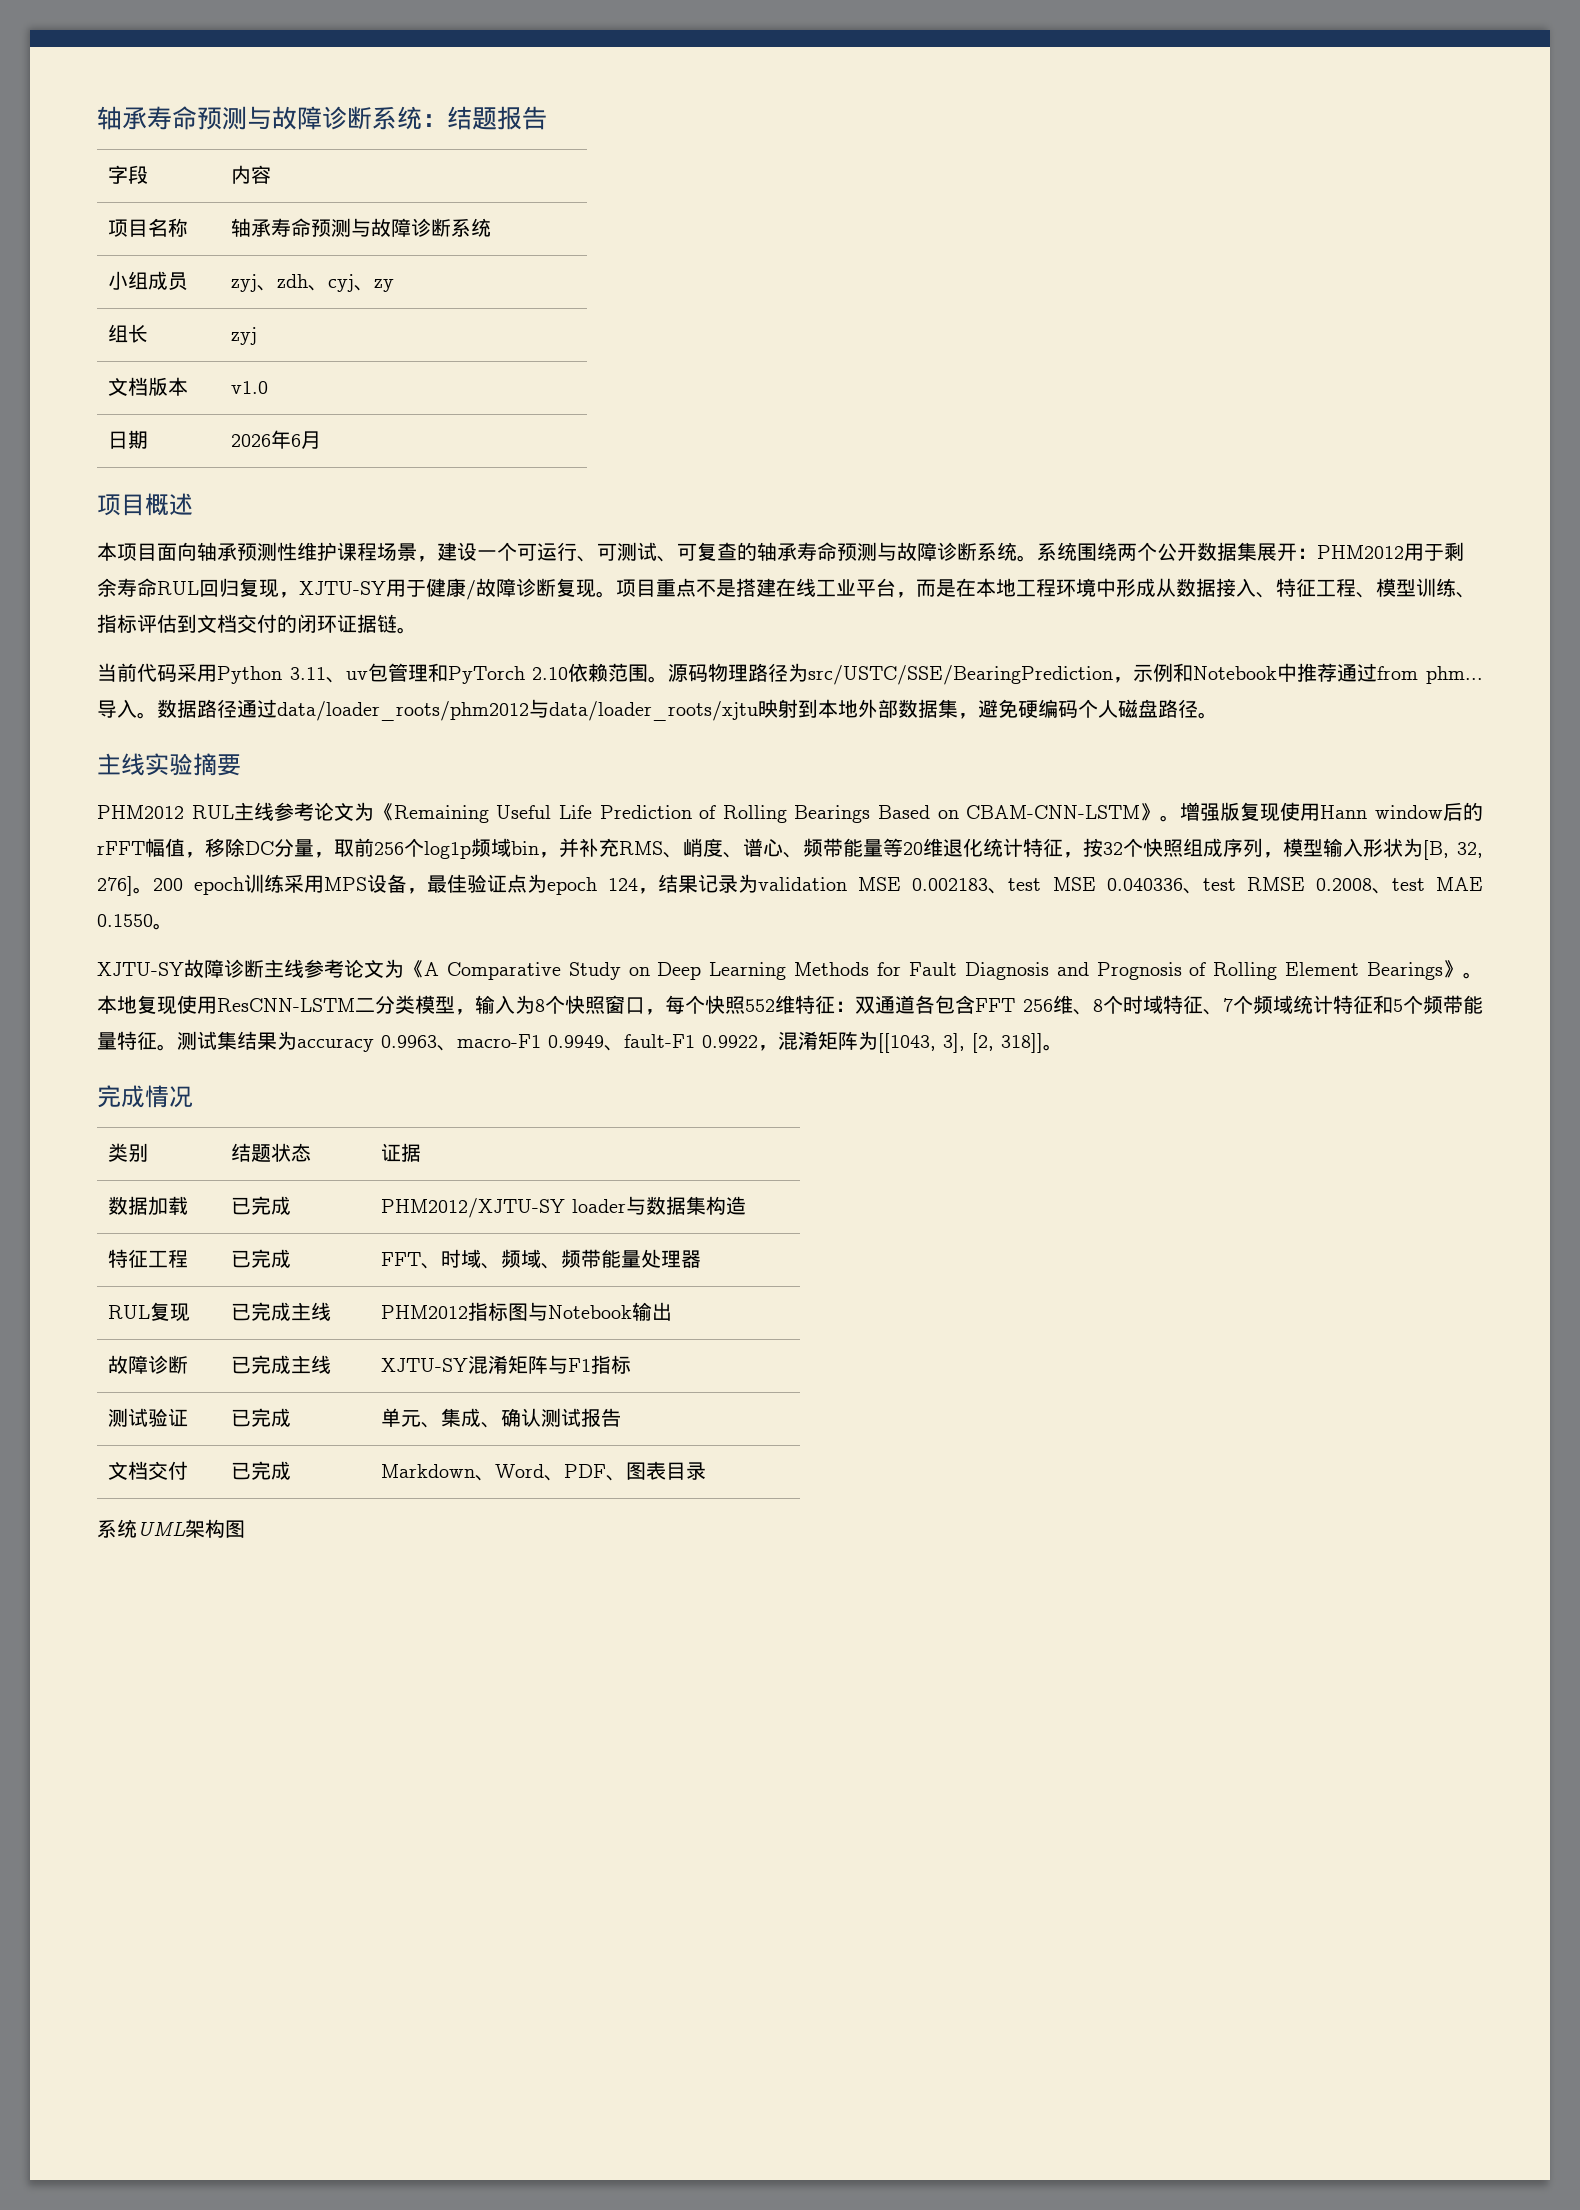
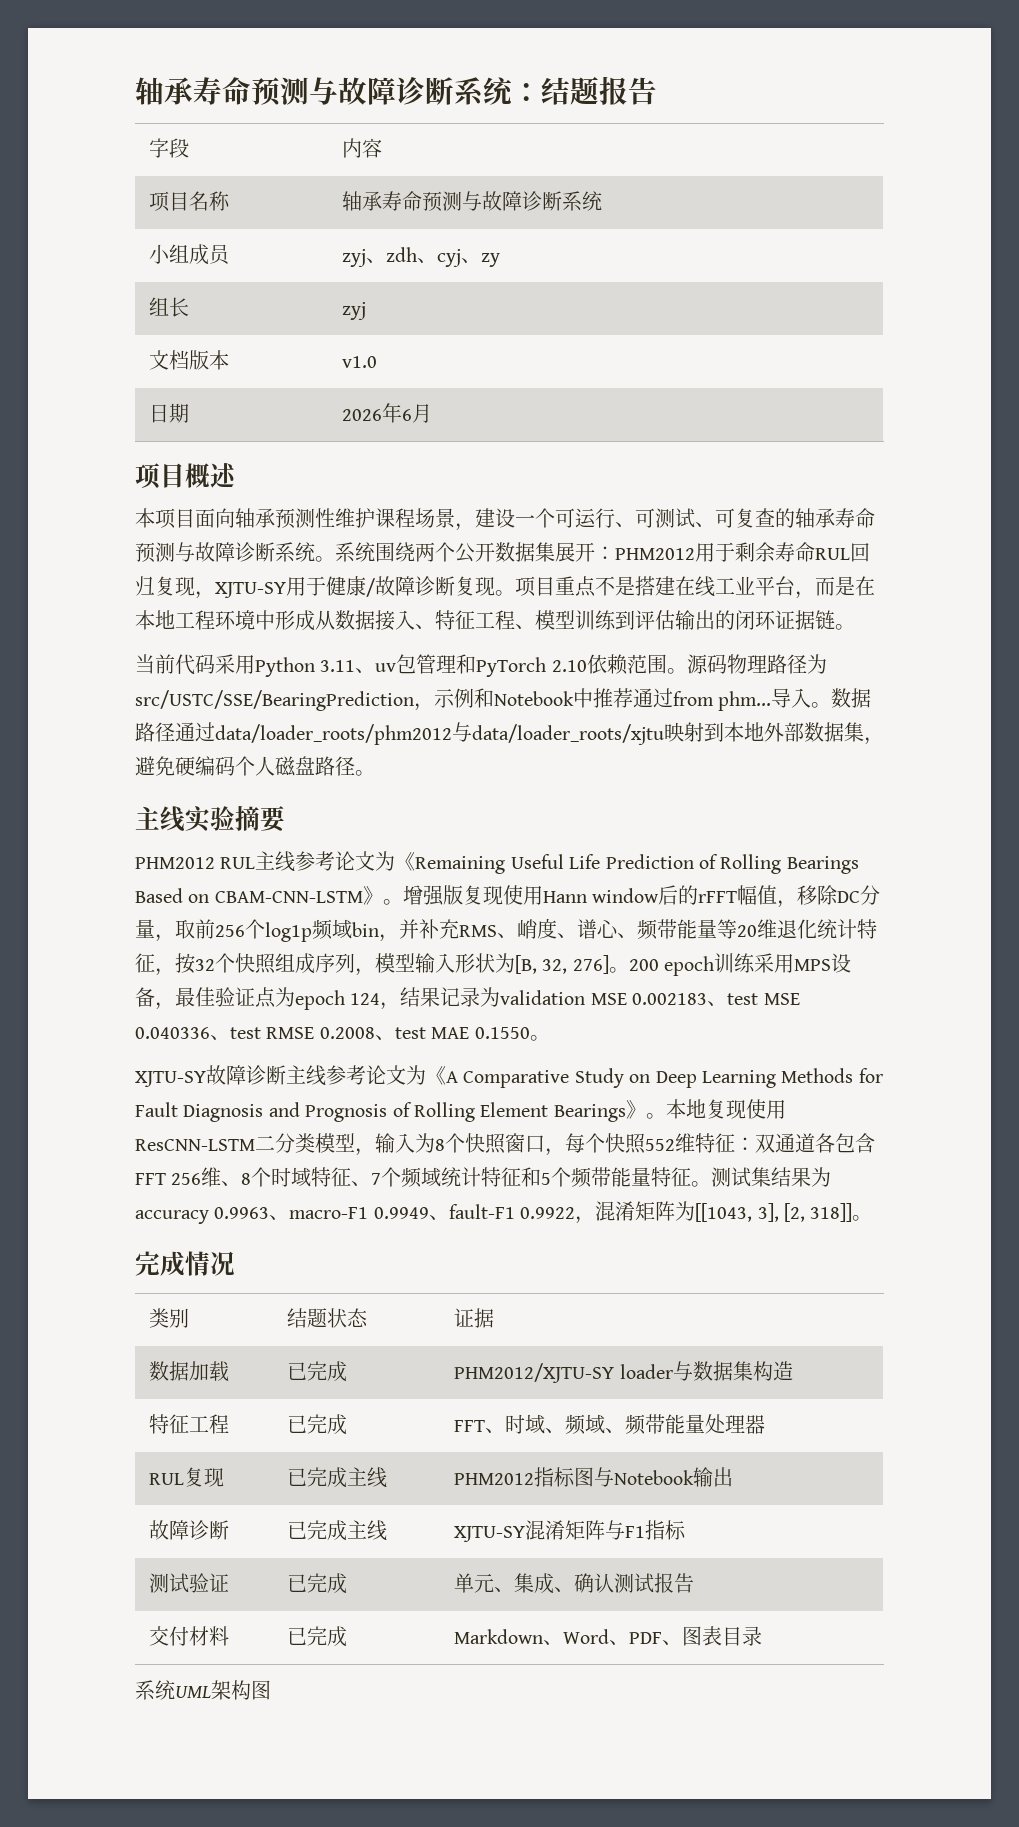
[1456,592,1476,598] [97,614,277,633] 、指标评估到文档交付 -> [615,610,715,630] 到评估输出
[107,1461,188,1480] 文档交付 -> [149,1626,230,1646] 交付材料

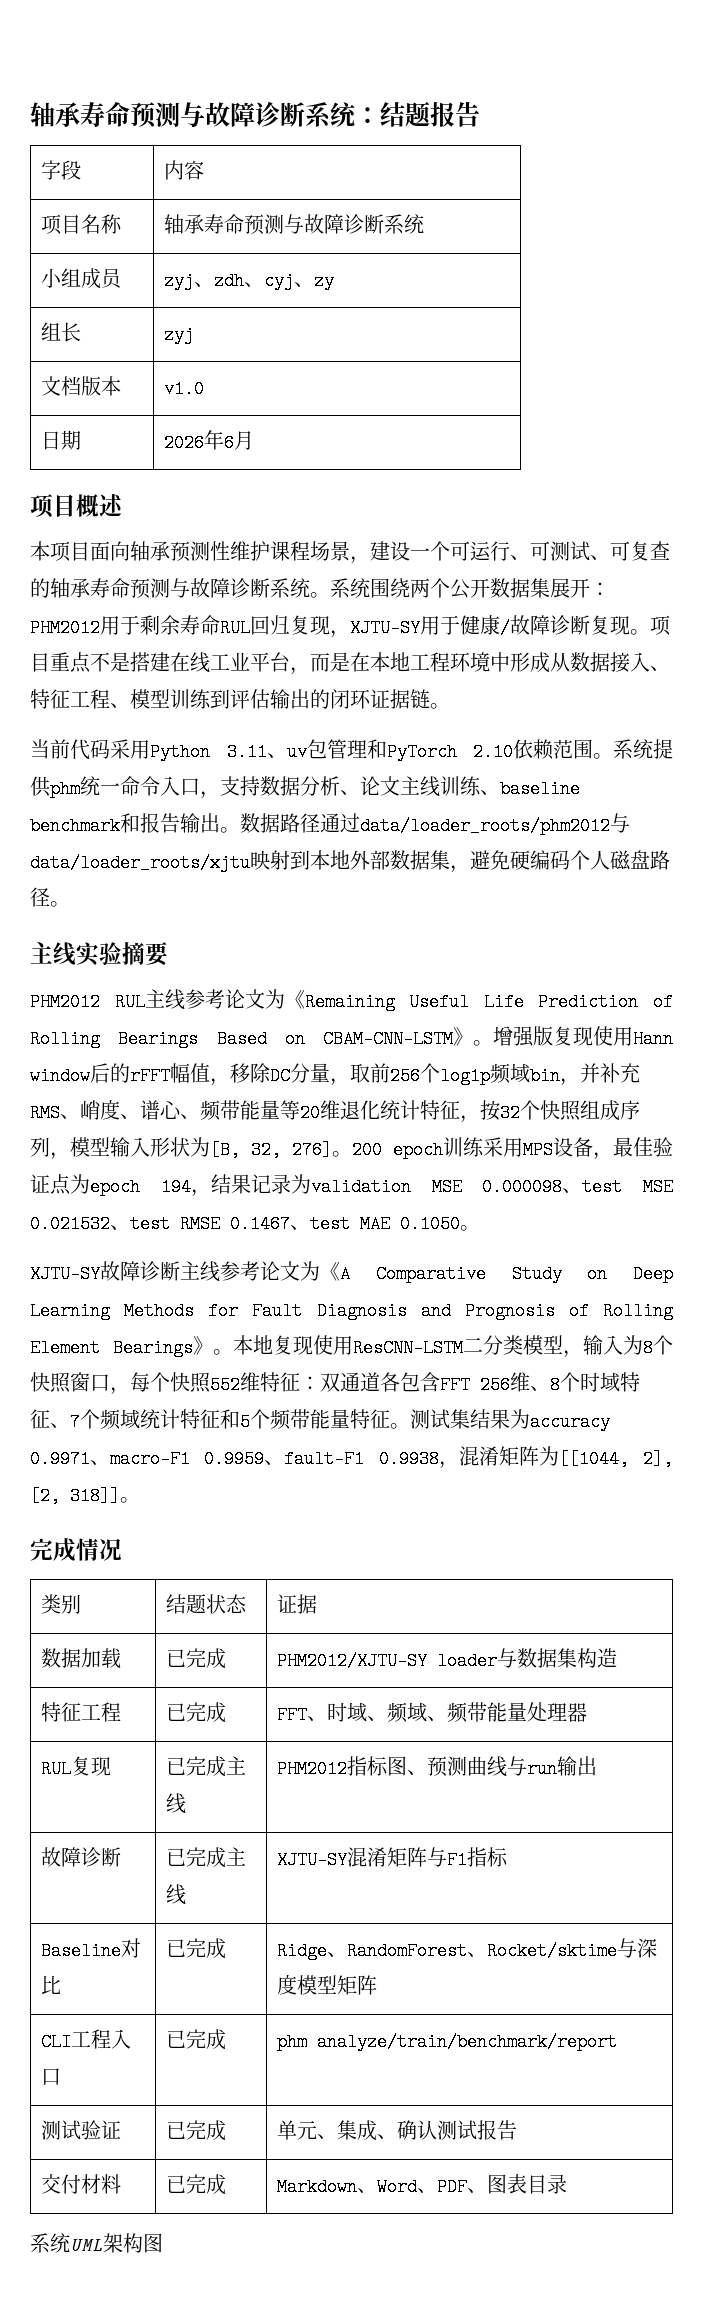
[686,654,827,674] [135,688,812,711] 源码物理路径为src/USTC/SSE/BearingPrediction，示例和Notebook中推荐通过from phm...导入 -> [613,739,673,759] [30,776,580,799] [30,813,220,835] 系统提供phm统一命令入口，支持数据分析、论文主线训练、baseline benchmark和报告输出
[350,993,381,1005] 124 -> [160,1178,191,1196] 194
[632,993,708,1005] 0.002183 -> [482,1178,563,1196] 0.000098
[135,1027,210,1039] 0.040336 -> [30,1215,110,1233] 0.021532
[319,1027,375,1039] 0.2008 -> [230,1215,290,1233] 0.1467
[474,1027,530,1039] 0.1550 -> [400,1215,460,1233] 0.1050
[214,1204,576,1220] 0.9963、macro-F1 0.9949、fault-F1 0.9922 -> [30,1450,439,1468] 0.9971、macro-F1 0.9959、fault-F1 0.9938
[695,1203,779,1222] [[1043, 3], -> [558,1450,674,1468] [[1044, 2],
[594,1467,695,1487] 与Notebook -> [406,1756,557,1778] 、预测曲线与run
(687, 1530) none -> [40,1938,141,1960] [40,1975,61,1995] [165,1938,226,1959] [276,1938,657,1960] [276,1974,377,1995] [40,2029,131,2051] [40,2068,61,2086] [165,2029,226,2050] [276,2033,617,2051] // Baseline对比 | 已完成 | Ridge、RandomForest、Rocket/sktime与深度模型矩阵 // CLI工程入口 | 已完成 | phm analyze/train/benchmark/report

